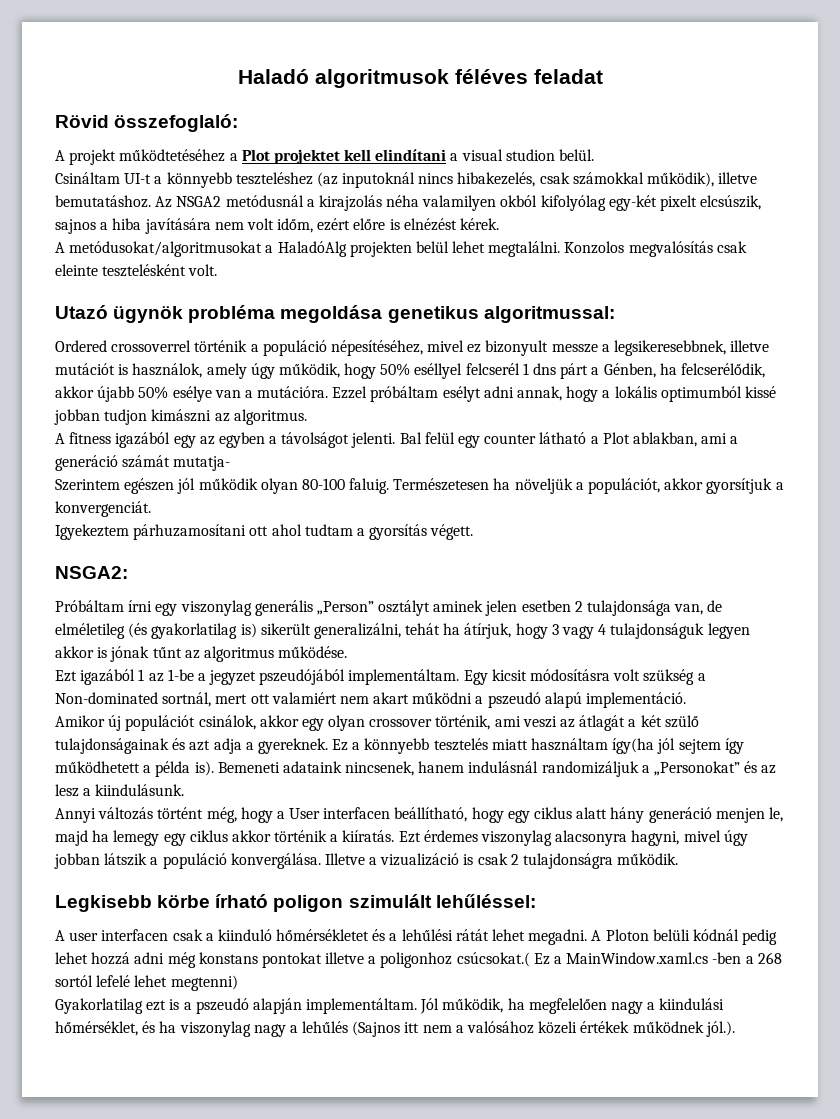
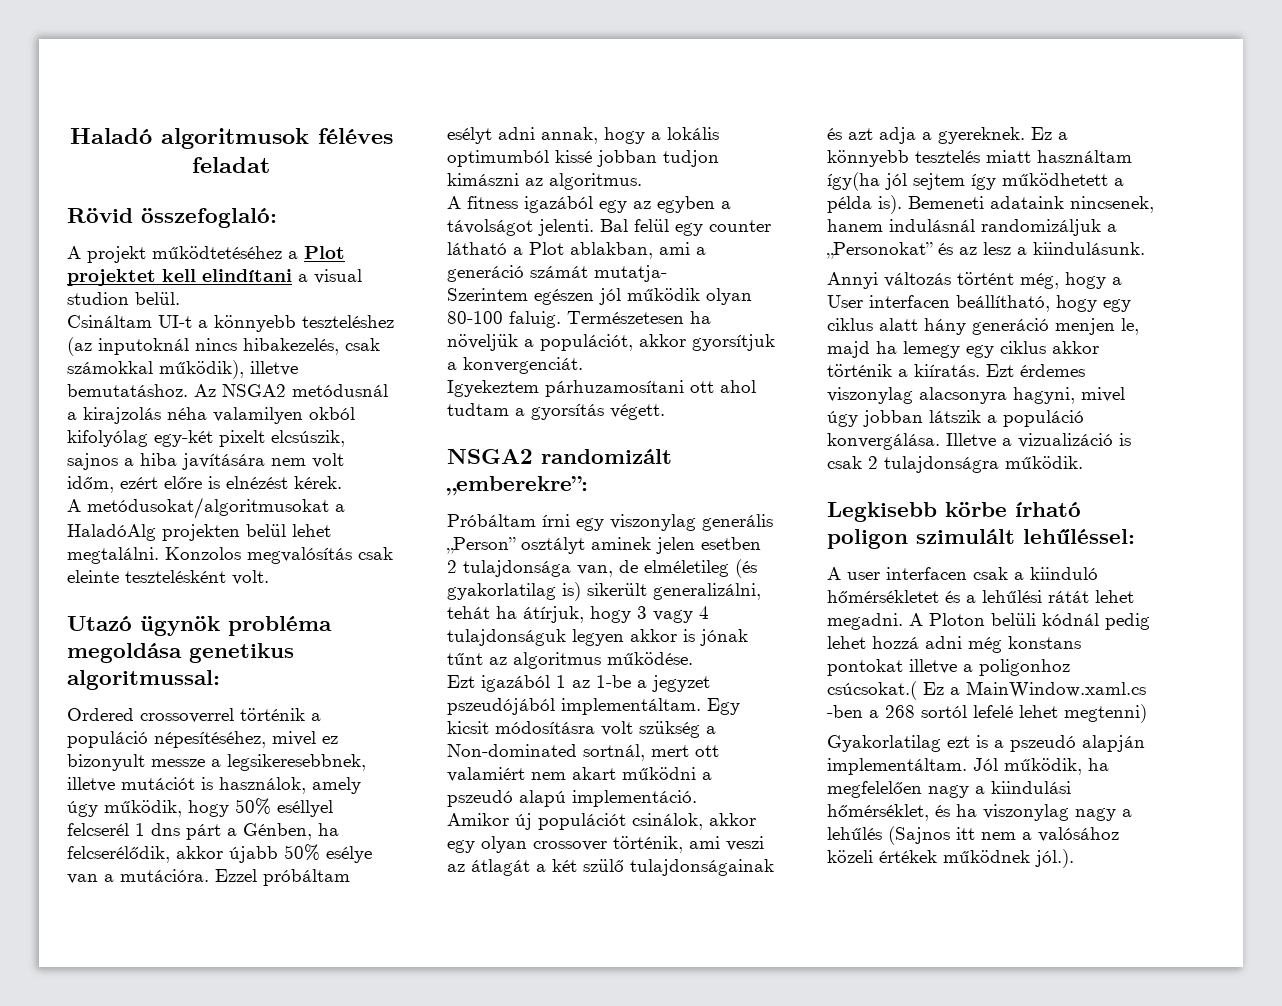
[55,566,128,579] NSGA2: -> [447,449,672,464] [446,476,588,496] NSGA2 randomizált „emberekre”:

